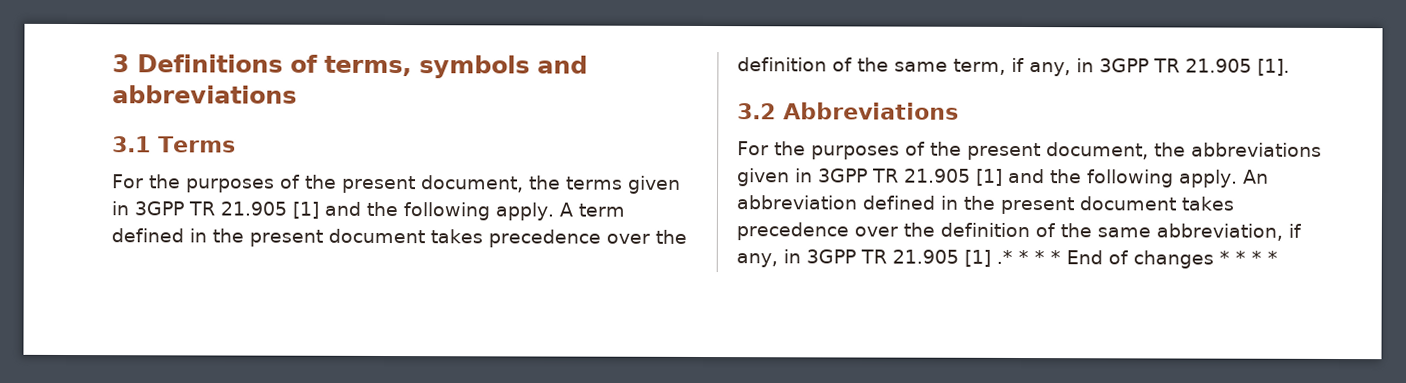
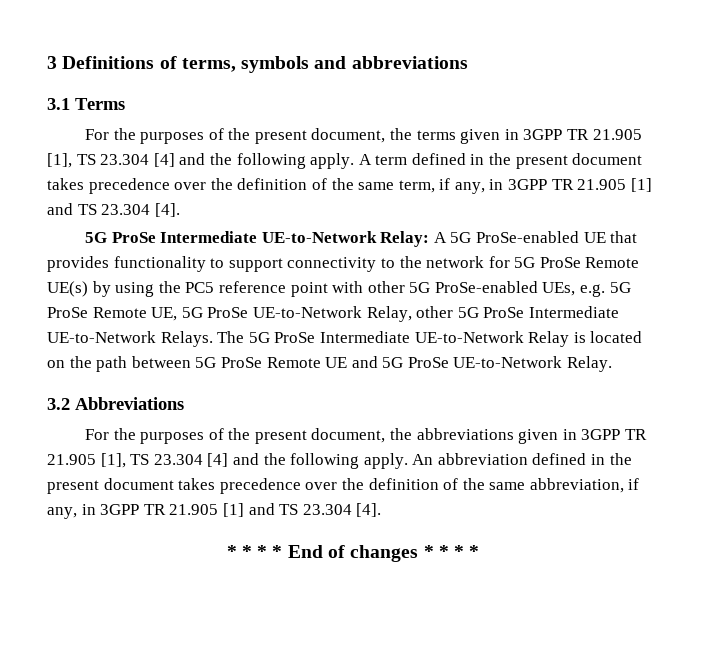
[292,201,319,219] [1] -> [47,153,175,168] [1], TS 23.304 [4]
[1257,58,1290,76] [1]. -> [630,178,652,192] [47,203,180,217] [84,231,638,247] [47,256,640,272] [47,281,631,297] [47,306,619,322] [47,331,643,347] [47,356,613,372] [1] and TS 23.304 [4]. // 5G ProSe Intermediate UE-to-Network Relay: A 5G ProSe-enabled UE that provides functionality to support connectivity to the network for 5G ProSe Remote UE(s) by using the PC5 reference point with other 5G ProSe-enabled UEs, e.g. 5G ProSe Remote UE, 5G ProSe UE-to-Network Relay, other 5G ProSe Intermediate UE-to-Network Relays. The 5G ProSe Intermediate UE-to-Network Relay is located on the path between 5G ProSe Remote UE and 5G ProSe UE-to-Network Relay.
[976,168,1003,186] [1] -> [100,453,229,468] [1], TS 23.304 [4]
[996,249,1013,264] .* -> [248,503,382,517] [226,545,237,558] and TS 23.304 [4]. // *

